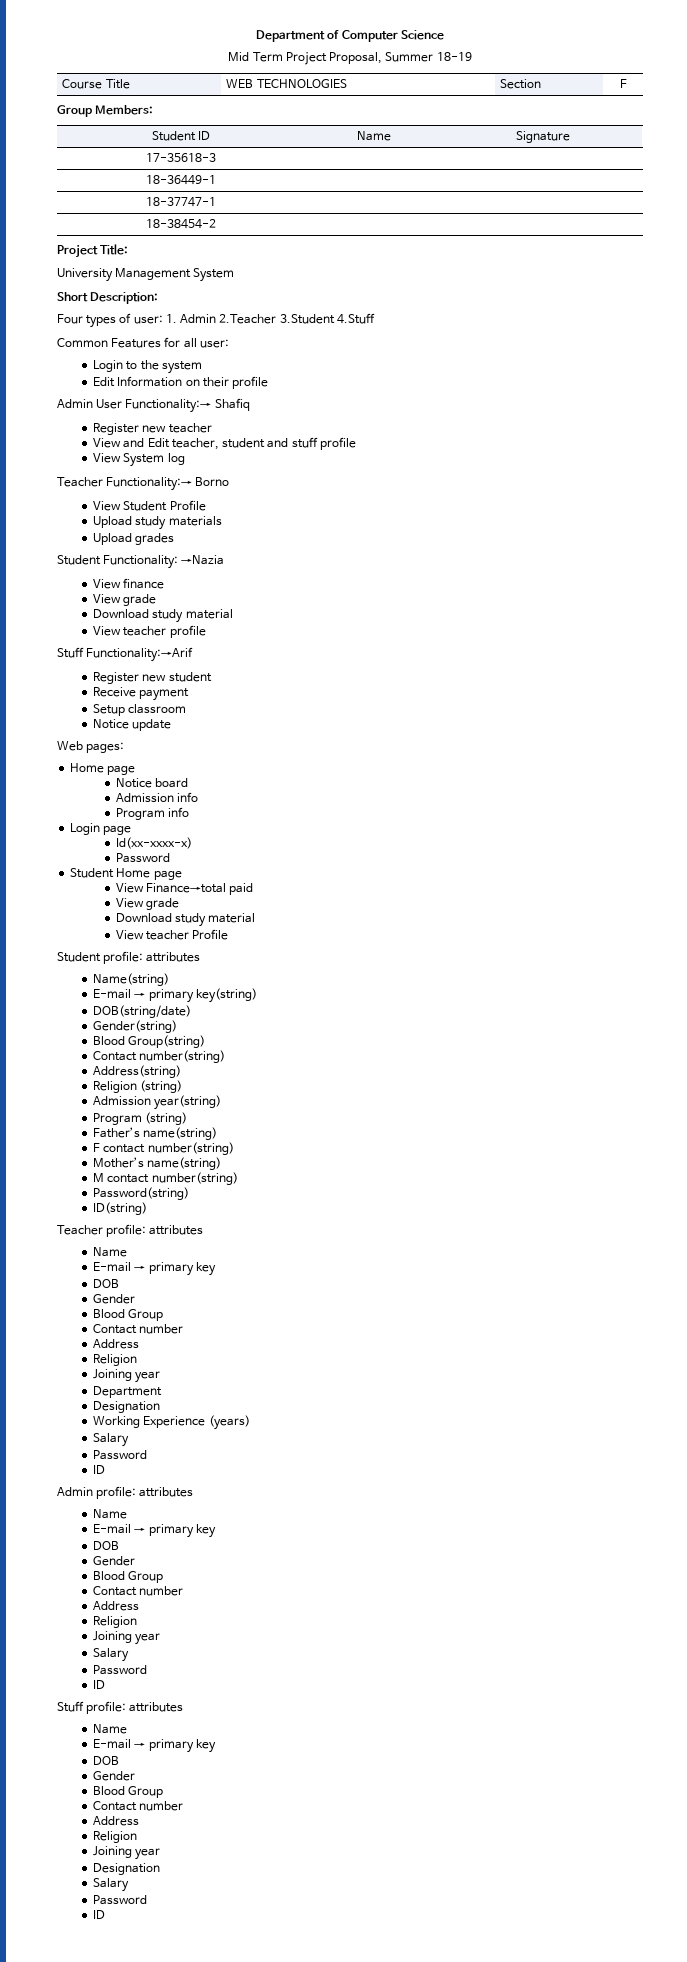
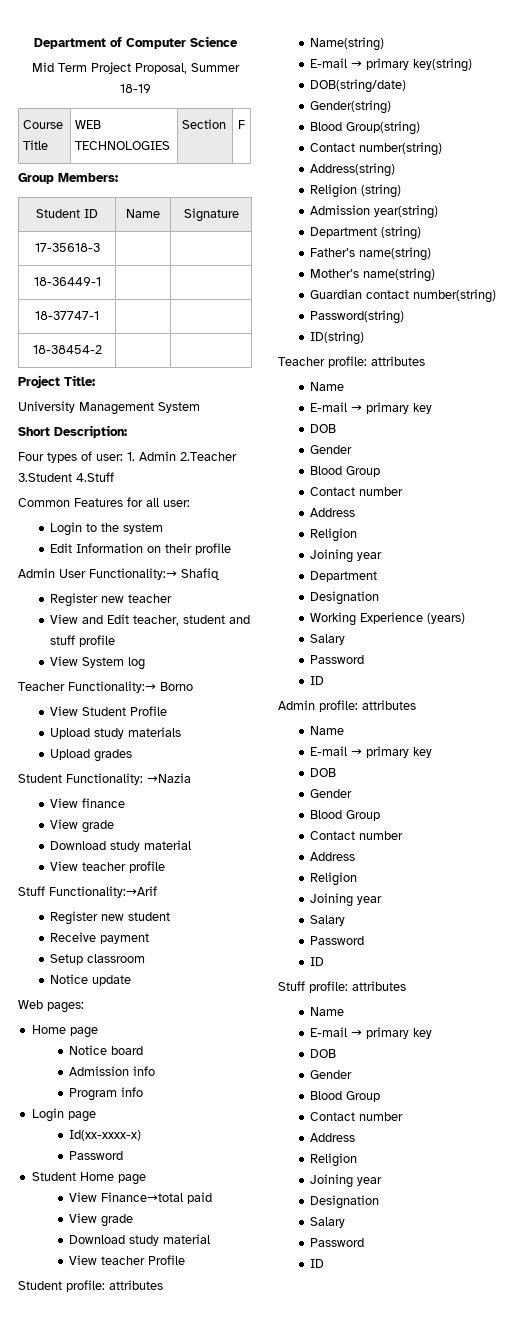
[93,1113,143,1125] Program -> [310,227,378,238] Department
[93,1142,234,1155] // F contact number(string) -> (432, 254) none
[93,1173,105,1182] M -> [310,289,363,299] Guardian

